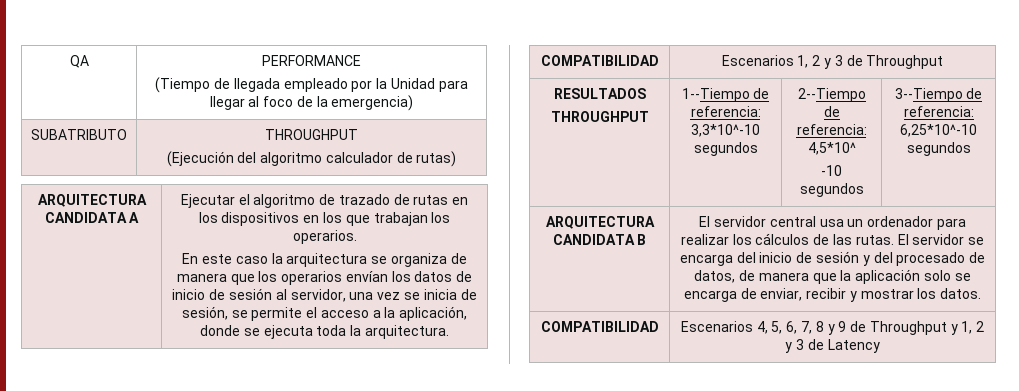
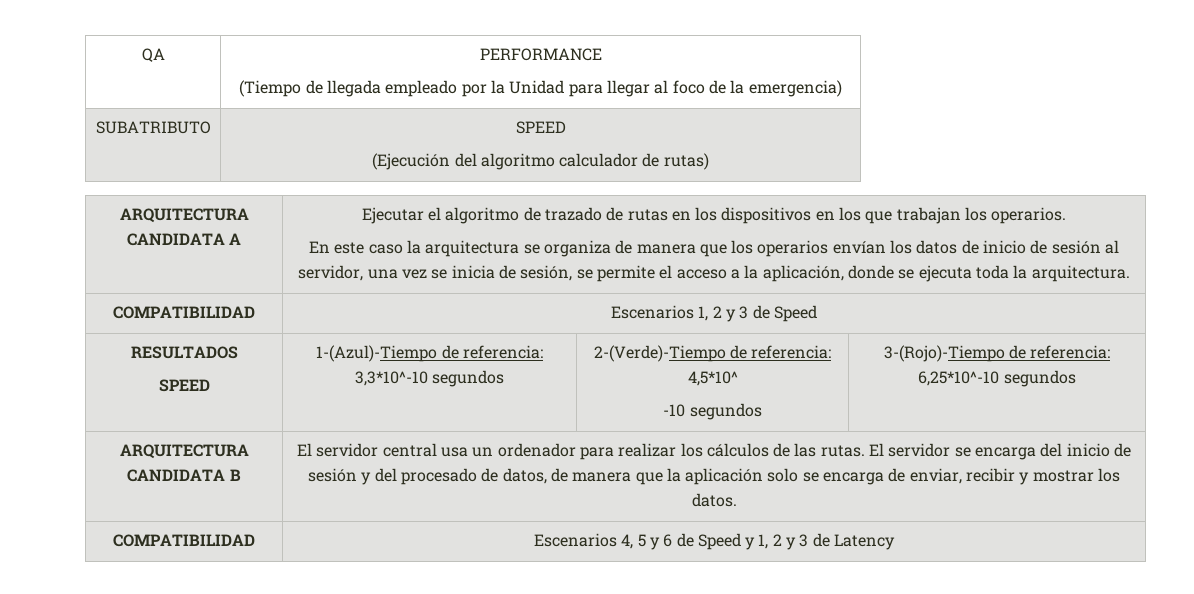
[265,129,358,140] THROUGHPUT -> [515,121,566,134] SPEED
[866,55,944,69] Throughput -> [773,305,817,322] Speed
[550,111,649,122] [681,88,750,102] THROUGHPUT | 1--Tiempo -> [158,379,210,392] [316,345,438,362] SPEED | 1-(Azul)-Tiempo
[797,88,866,102] 2--Tiempo -> [593,345,726,362] 2-(Verde)-Tiempo
[894,88,963,102] 3--Tiempo -> [883,345,1005,362] 3-(Rojo)-Tiempo
[771,321,947,335] 5, 6, 7, 8 y 9 de Throughput -> [637,533,741,550] 5 y 6 de Speed

